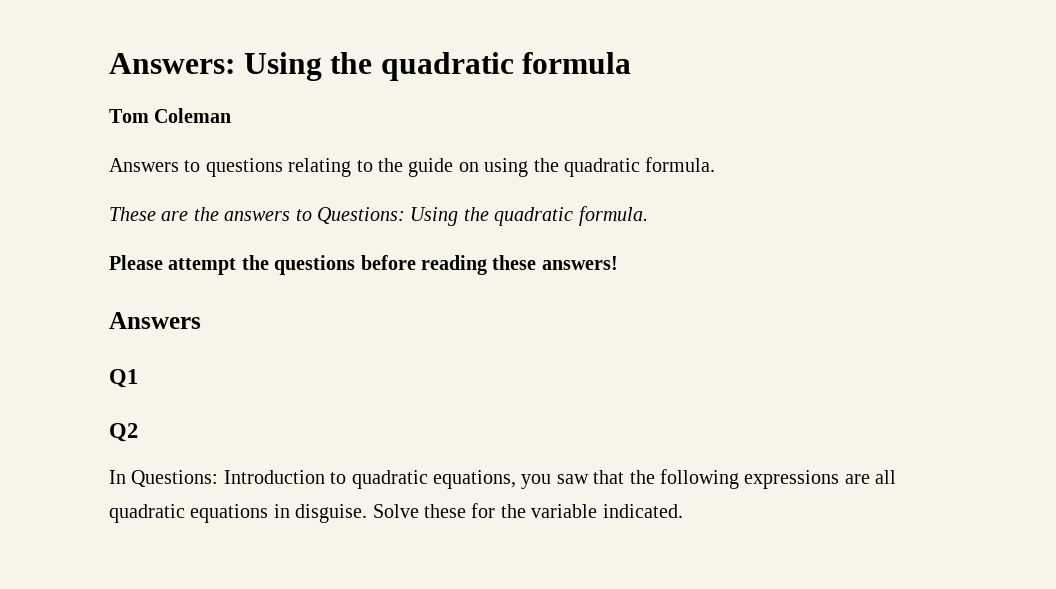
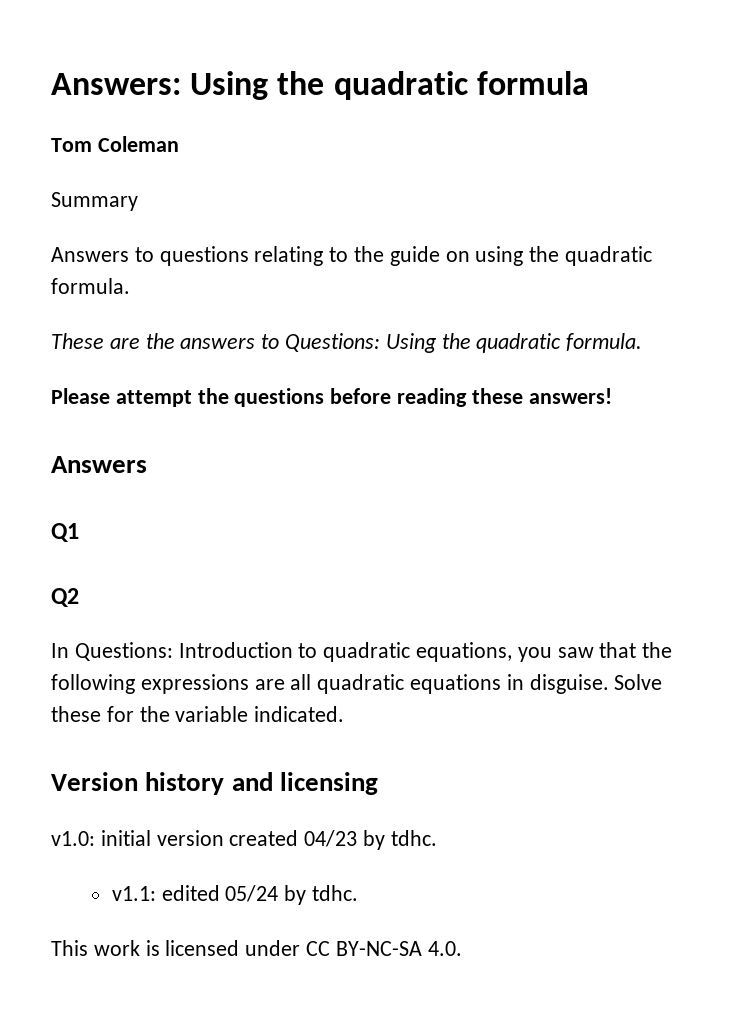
(232, 115) none -> [51,192,138,211] // Summary
(683, 511) none -> [51,772,378,795] [51,830,437,850] [111,885,359,905] [51,940,462,956] // Version history and licensing // v1.0: initial version created 04/23 by tdhc. // v1.1: edited 05/24 by tdhc. // This work is licensed under CC BY-NC-SA 4.0.

